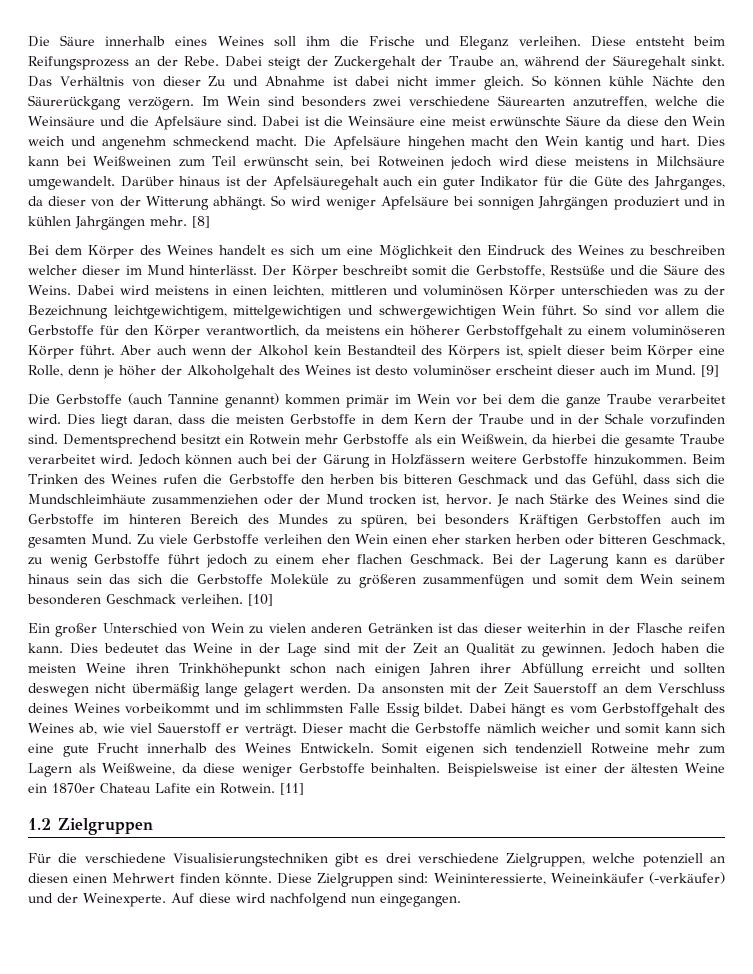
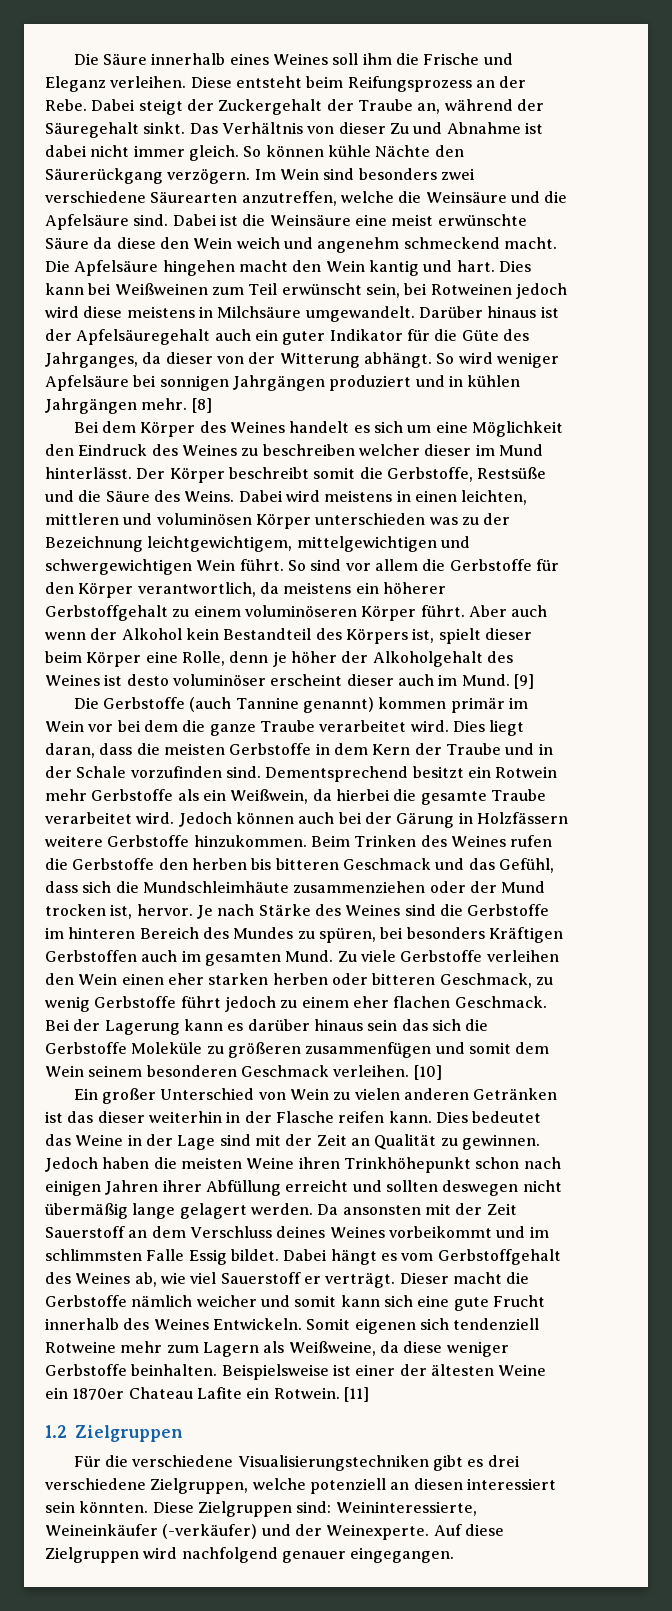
[73,873,272,884] einen Mehrwert finden könnte. -> [466,1478,556,1490] [45,1501,149,1513] interessiert sein könnten.
(231, 898) none -> [45,1547,139,1563] Zielgruppen
[351,896,375,903] nun -> [281,1551,346,1563] genauer

